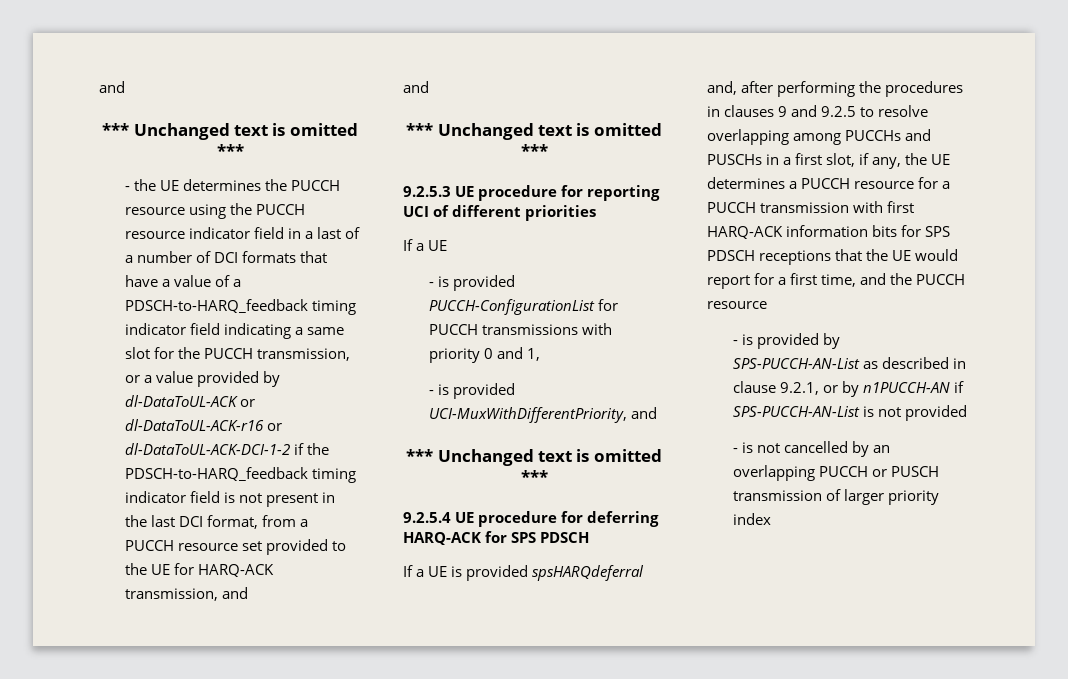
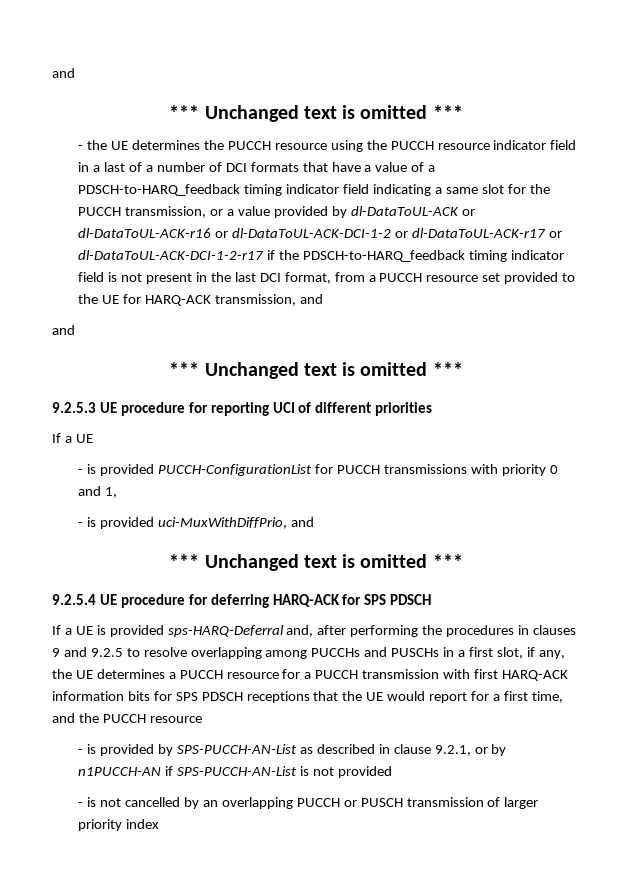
(290, 449) none -> [395,228,562,238] [78,250,265,260] or dl-DataToUL-ACK-r17 or dl-DataToUL-ACK-DCI-1-2-r17
[428,407,627,423] UCI-MuxWithDifferentPriority, -> [158,517,288,529] uci-MuxWithDiffPrio,
[532,565,645,581] spsHARQdeferral -> [167,625,284,637] sps-HARQ-Deferral

